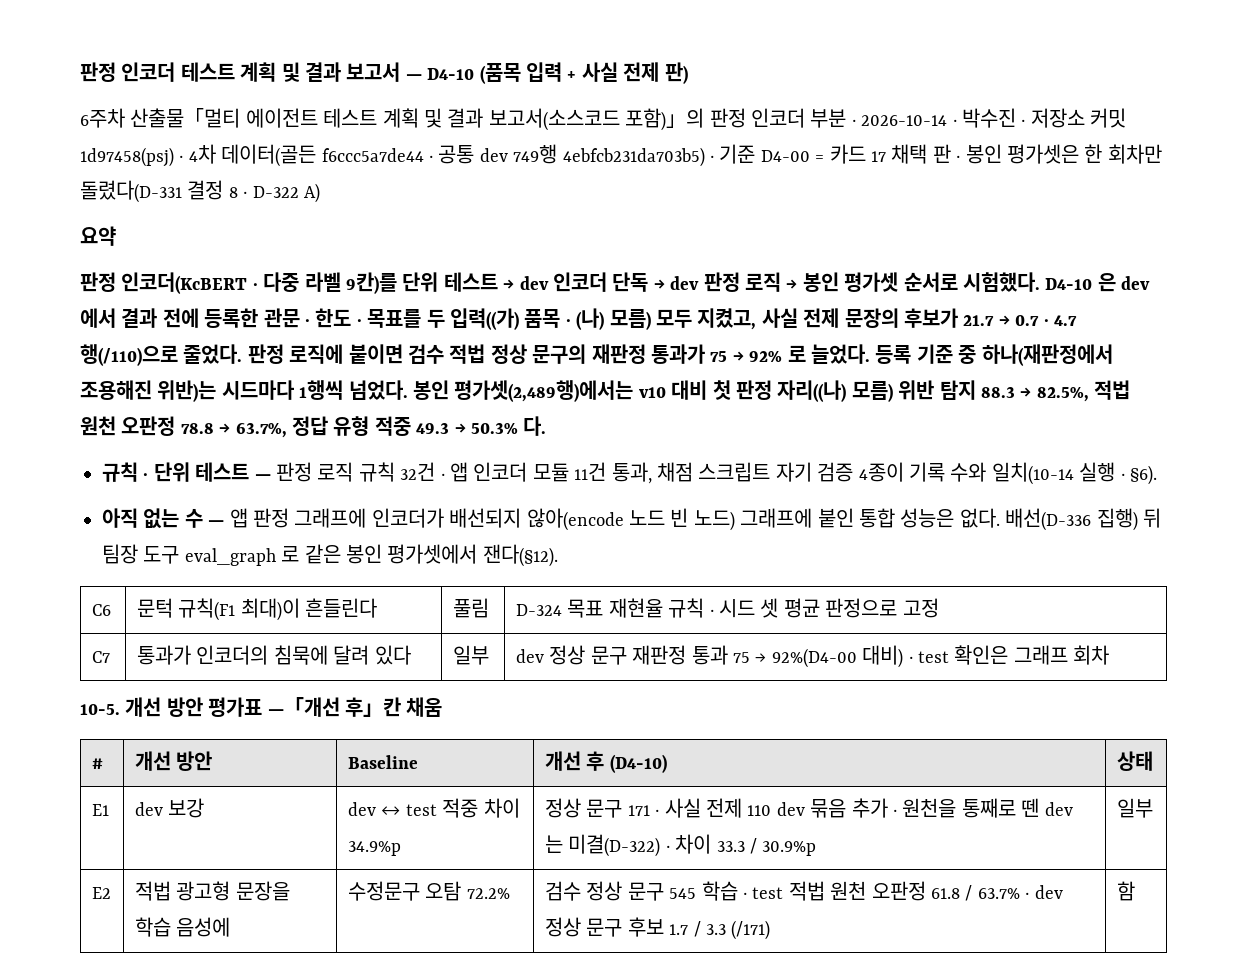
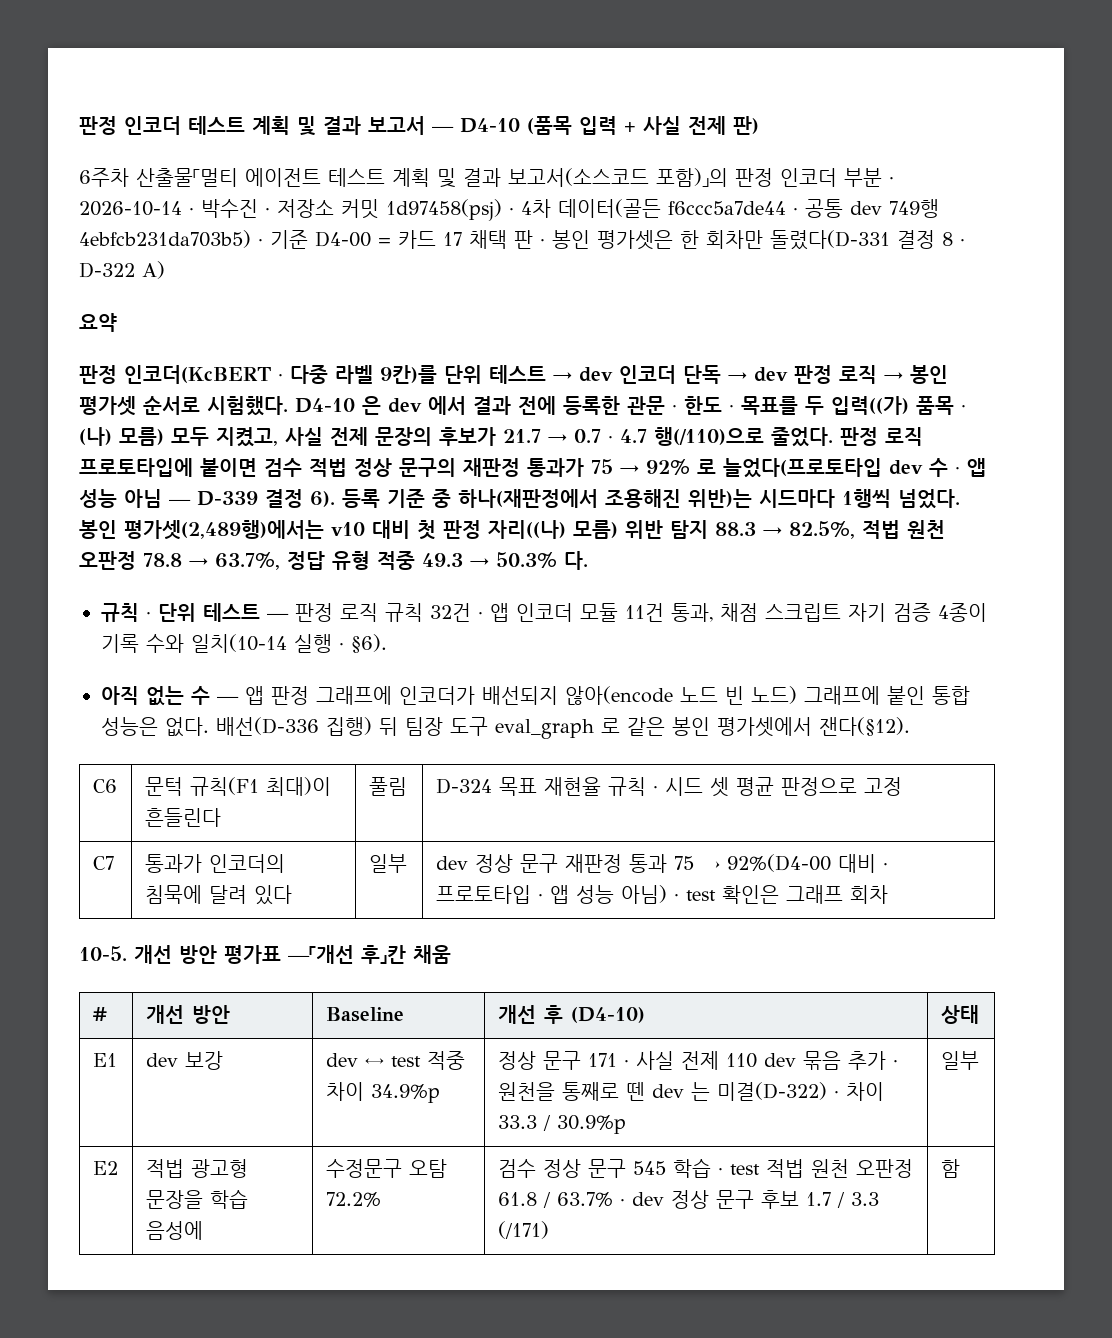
[289,344,344,364] 로직에 -> [885,427,923,446] [79,458,193,477] 로직 프로토타입에
[810,344,870,364] 늘었다. -> [723,458,986,478] [79,489,335,508] 늘었다(프로토타입 dev 수 · 앱 성능 아님 — D-339 결정 6).
[862,645,904,668] 대비) -> [837,854,888,873] [435,885,667,904] 대비 · 프로토타입 · 앱 성능 아님)

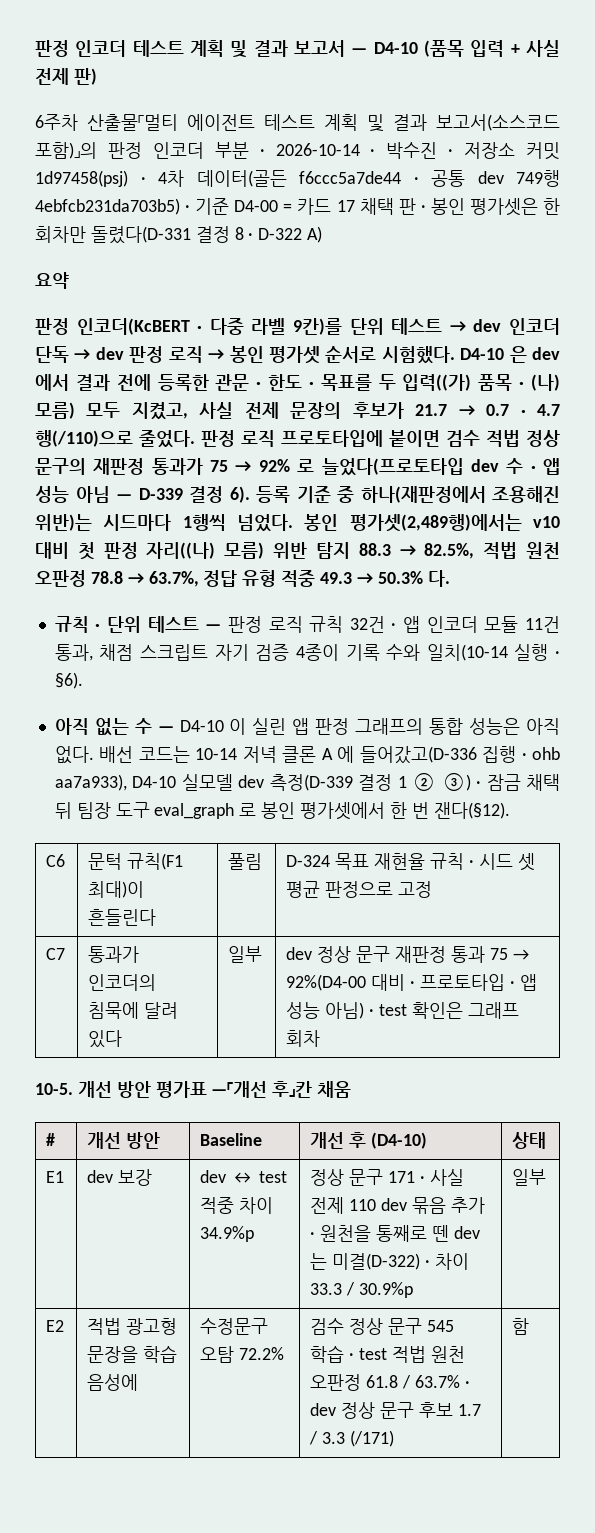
[245,686,970,705] [101,717,372,737] 앱 판정 그래프에 인코더가 배선되지 않아(encode 노드 빈 노드) 그래프에 붙인 통합 성능은 없다. 배선(D-336 집행) -> [179,718,560,735] [54,746,561,764] [54,772,561,791] D4-10 이 실린 앱 판정 그래프의 통합 성능은 아직 없다. 배선 코드는 10-14 저녁 클론 A 에 들어갔고(D-336 집행 · ohb aa7a933), D4-10 실모델 dev 측정(D-339 결정 1 ② ③) · 잠금 채택
[627,717,665,736] 같은 -> (257, 809) none
(812, 727) none -> [389,802,429,819] 한 번

